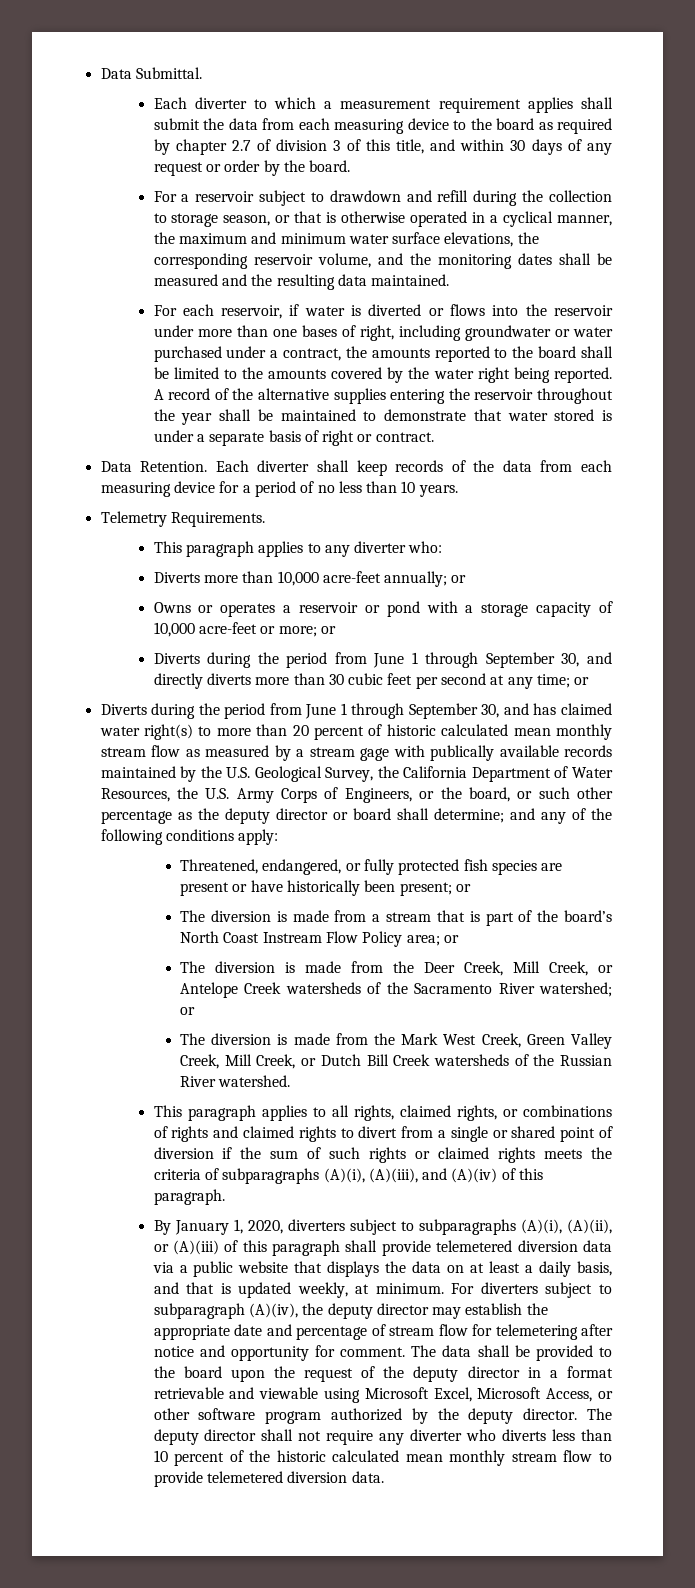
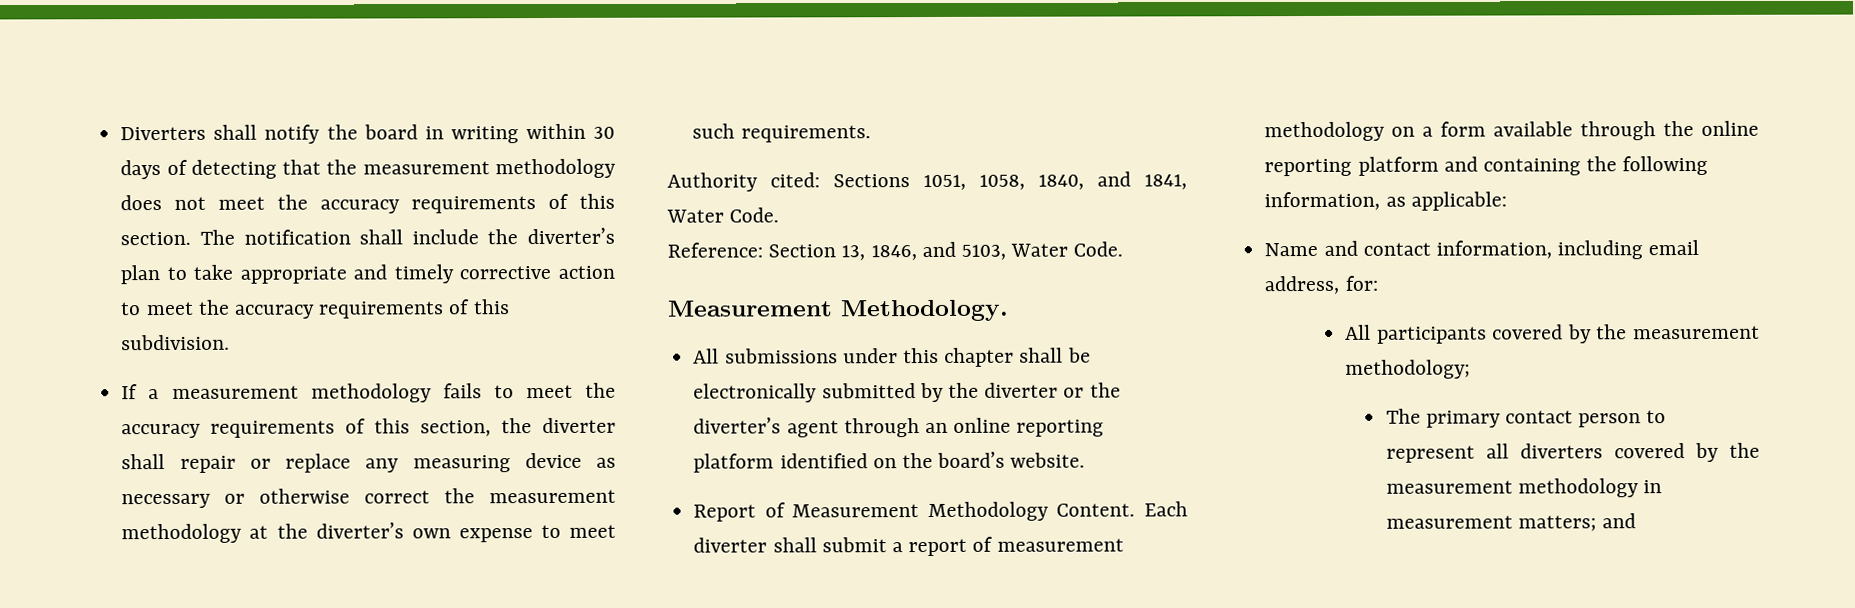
[100,67,202,79] [153,97,613,113] [153,118,612,134] [153,139,612,155] [153,160,351,176] [153,190,612,206] [153,211,613,227] [153,232,539,247] [153,253,612,269] [153,274,450,290] [153,304,614,319] [153,325,613,341] [153,346,613,362] [153,367,612,383] [153,388,613,404] [153,409,612,425] [153,430,434,446] [100,460,612,476] [100,481,458,497] [100,511,265,527] [153,541,443,557] [153,571,467,587] [153,601,613,617] [153,622,336,637] [153,652,612,668] [153,673,590,689] [100,703,613,719] [99,724,612,740] [100,745,612,761] [100,766,613,782] [100,787,613,803] [100,808,613,824] [100,829,279,845] [180,859,563,875] [180,880,471,896] [180,910,612,926] [180,931,459,947] [180,961,613,976] [180,982,612,998] [180,1007,196,1015] [180,1033,612,1049] [180,1054,612,1069] [180,1075,291,1087] [153,1105,612,1121] [153,1126,614,1142] [153,1147,613,1163] [153,1168,544,1184] [153,1189,225,1205] [153,1219,612,1235] [153,1240,612,1256] [152,1261,612,1277] [153,1282,612,1298] [153,1303,548,1319] [153,1324,614,1340] [153,1345,612,1361] [153,1366,614,1382] [153,1387,613,1403] [153,1408,612,1424] [153,1429,613,1445] [153,1450,612,1466] [153,1471,384,1487] Data Submittal. // Each diverter to which a measurement requirement applies shall submit the data from each measuring device to the board as required by chapter 2.7 of division 3 of this title, and within 30 days of any request or order by the board. // For a reservoir subject to drawdown and refill during the collection to storage season, or that is otherwise operated in a cyclical manner, the maximum and minimum water surface elevations, the corresponding reservoir volume, and the monitoring dates shall be measured and the resulting data maintained. // For each reservoir, if water is diverted or flows into the reservoir under more than one bases of right, including groundwater or water purchased under a contract, the amounts reported to the board shall be limited to the amounts covered by the water right being reported. A record of the alternative supplies entering the reservoir throughout the year shall be maintained to demonstrate that water stored is under a separate basis of right or contract. // Data Retention. Each diverter shall keep records of the data from each measuring device for a period of no less than 10 years. // Telemetry Requirements. // This paragraph applies to any diverter who: // Diverts more than 10,000 acre-feet annually; or // Owns or operates a reservoir or pond with a storage capacity of 10,000 acre-feet or more; or // Diverts during the period from June 1 through September 30, and directly diverts more than 30 cubic feet per second at any time; or // Diverts during the period from June 1 through September 30, and has claimed water right(s) to more than 20 percent of historic calculated mean monthly stream flow as measured by a stream gage with publically available records maintained by the U.S. Geological Survey, the California Department of Water Resources, the U.S. Army Corps of Engineers, or the board, or such other percentage as the deputy director or board shall determine; and any of the following conditions apply: // Threatened, endangered, or fully protected fish species are present or have historically been present; or // The diversion is made from a stream that is part of the board’s North Coast Instream Flow Policy area; or // The diversion is made from the Deer Creek, Mill Creek, or Antelope Creek watersheds of the Sacramento River watershed; or // The diversion is made from the Mark West Creek, Green Valley Creek, Mill Creek, or Dutch Bill Creek watersheds of the Russian River watershed. // This paragraph applies to all rights, claimed rights, or combinations of rights and claimed rights to divert from a single or shared point of diversion if the sum of such rights or claimed rights meets the criteria of subparagraphs (A)(i), (A)(iii), and (A)(iv) of this paragraph. // By January 1, 2020, diverters subject to subparagraphs (A)(i), (A)(ii), or (A)(iii) of this paragraph shall provide telemetered diversion data via a public website that displays the data on at least a daily basis, and that is updated weekly, at minimum. For diverters subject to subparagraph (A)(iv), the deputy director may establish the appropriate date and percentage of stream flow for telemetering after notice and opportunity for comment. The data shall be provided to the board upon the request of the deputy director in a format retrievable and viewable using Microsoft Excel, Microsoft Access, or other software program authorized by the deputy director. The deputy director shall not require any diverter who diverts less than 10 percent of the historic calculated mean monthly stream flow to provide telemetered diversion data. -> [120,123,615,144] [120,158,616,180] [120,193,615,214] [120,227,615,246] [120,264,615,285] [120,299,510,319] [121,334,231,351] [121,382,617,403] [121,417,616,439] [121,452,616,473] [121,488,616,509] [121,522,617,544] [692,123,871,143] [667,171,1187,192] [666,207,780,223] [667,241,1124,261] [667,299,1009,322] [693,347,1091,367] [693,382,1121,403] [693,417,1105,438] [693,451,1086,473] [693,501,1188,522] [693,536,1124,557] [1264,120,1759,142] [1264,155,1709,177] [1264,191,1507,211] [1264,239,1700,260] [1264,275,1378,295] [1345,324,1760,344] [1345,359,1472,379] [1385,408,1667,428] [1385,442,1760,463] [1385,478,1662,498] [1385,513,1636,532] Diverters shall notify the board in writing within 30 days of detecting that the measurement methodology does not meet the accuracy requirements of this section. The notification shall include the diverter’s plan to take appropriate and timely corrective action to meet the accuracy requirements of this subdivision. // If a measurement methodology fails to meet the accuracy requirements of this section, the diverter shall repair or replace any measuring device as necessary or otherwise correct the measurement methodology at the diverter’s own expense to meet such requirements. // Authority cited: Sections 1051, 1058, 1840, and 1841, Water Code. // Reference: Section 13, 1846, and 5103, Water Code. // Measurement Methodology. // All submissions under this chapter shall be electronically submitted by the diverter or the diverter’s agent through an online reporting platform identified on the board’s website. // Report of Measurement Methodology Content. Each diverter shall submit a report of measurement methodology on a form available through the online reporting platform and containing the following information, as applicable: // Name and contact information, including email address, for: // All participants covered by the measurement methodology; // The primary contact person to represent all diverters covered by the measurement methodology in measurement matters; and

